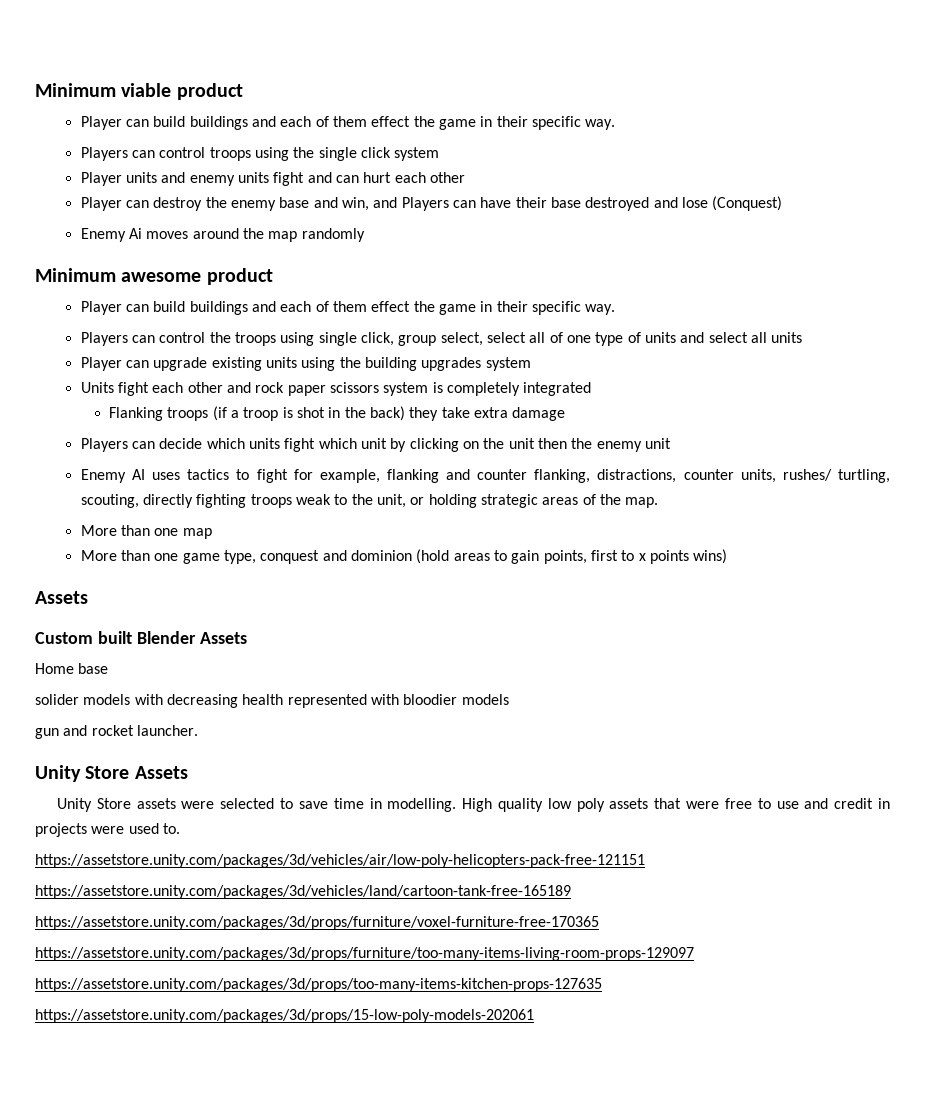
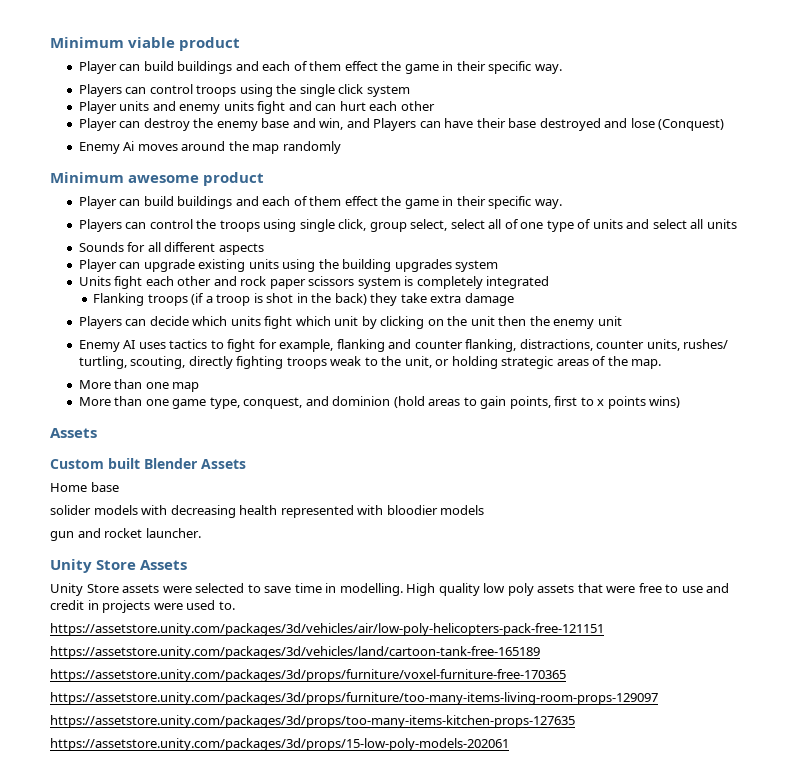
(803, 337) none -> [78,242,264,255] // Sounds for all different aspects
[260,550,320,564] conquest -> [243,397,303,409] conquest,

